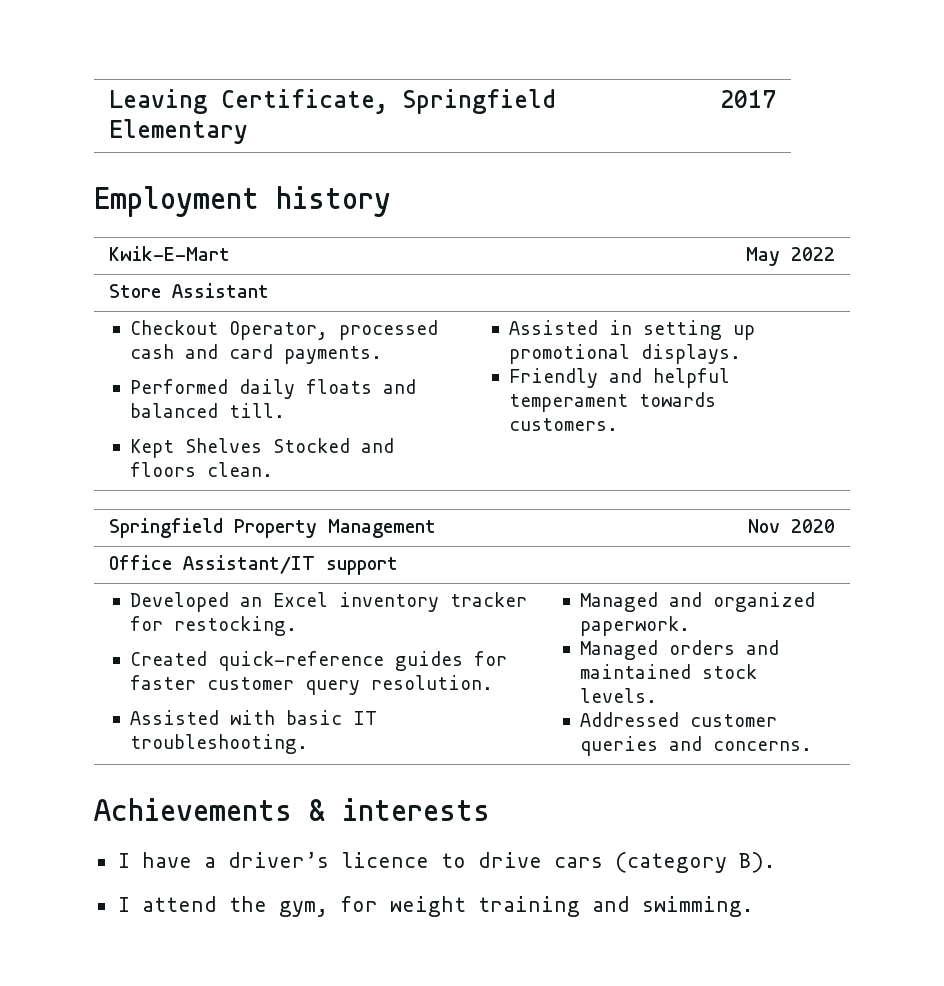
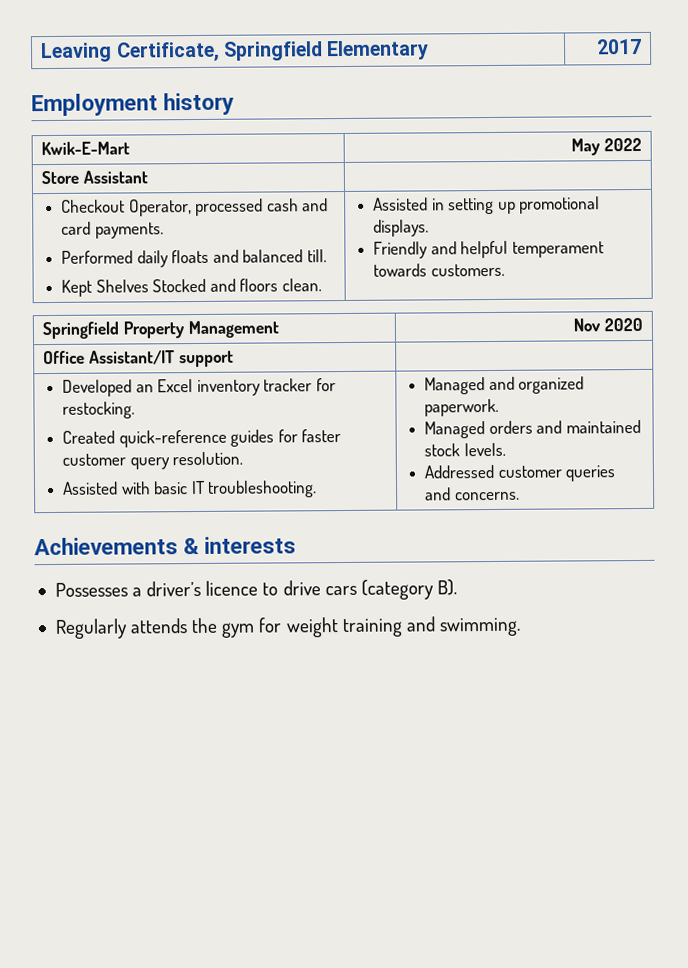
[117,852,192,868] I have -> [54,582,128,597] Possesses
[117,896,328,917] I attend the gym, -> [54,617,256,639] Regularly attends the gym

